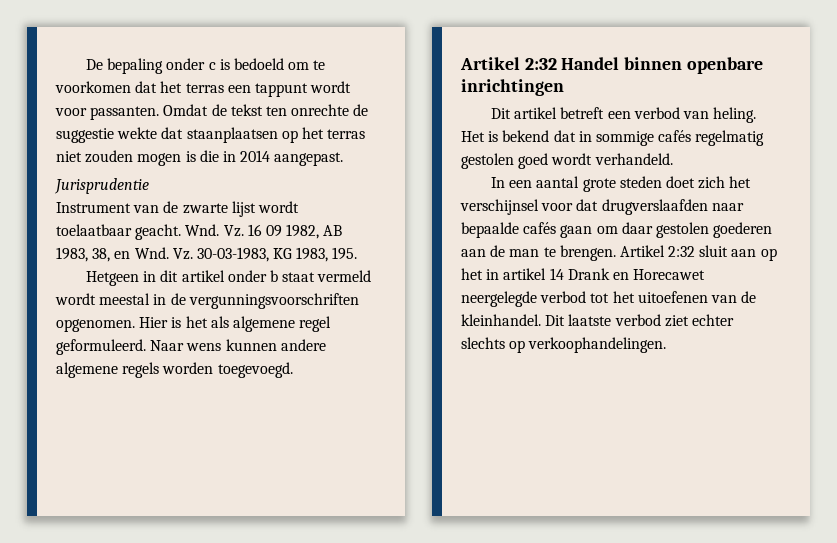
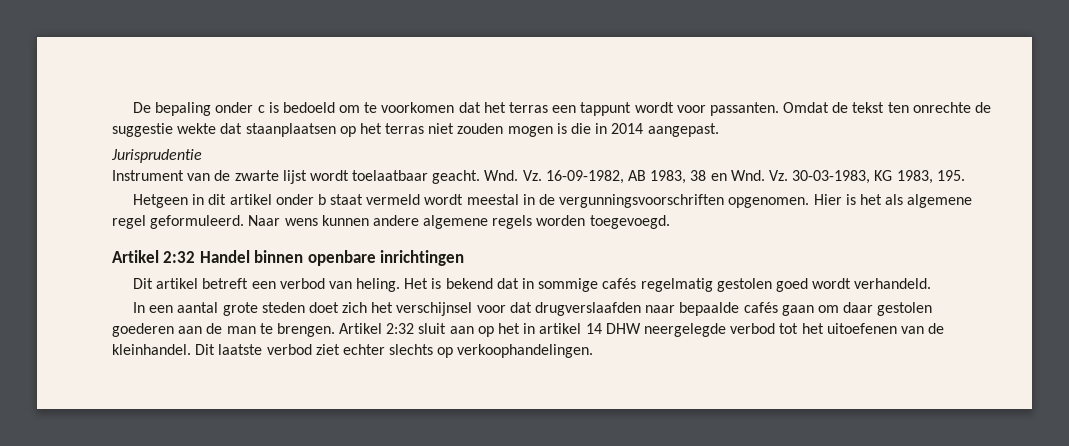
[247,224,320,239] 16 09 1982, -> [545,170,624,184] 16-09-1982,
[92,248,111,262] 38, -> [690,170,707,181] 38
[567,268,706,280] Drank en Horecawet -> [605,323,641,334] DHW

